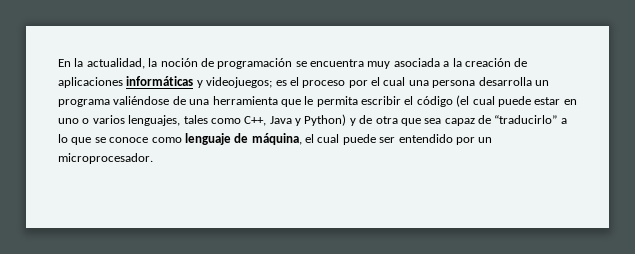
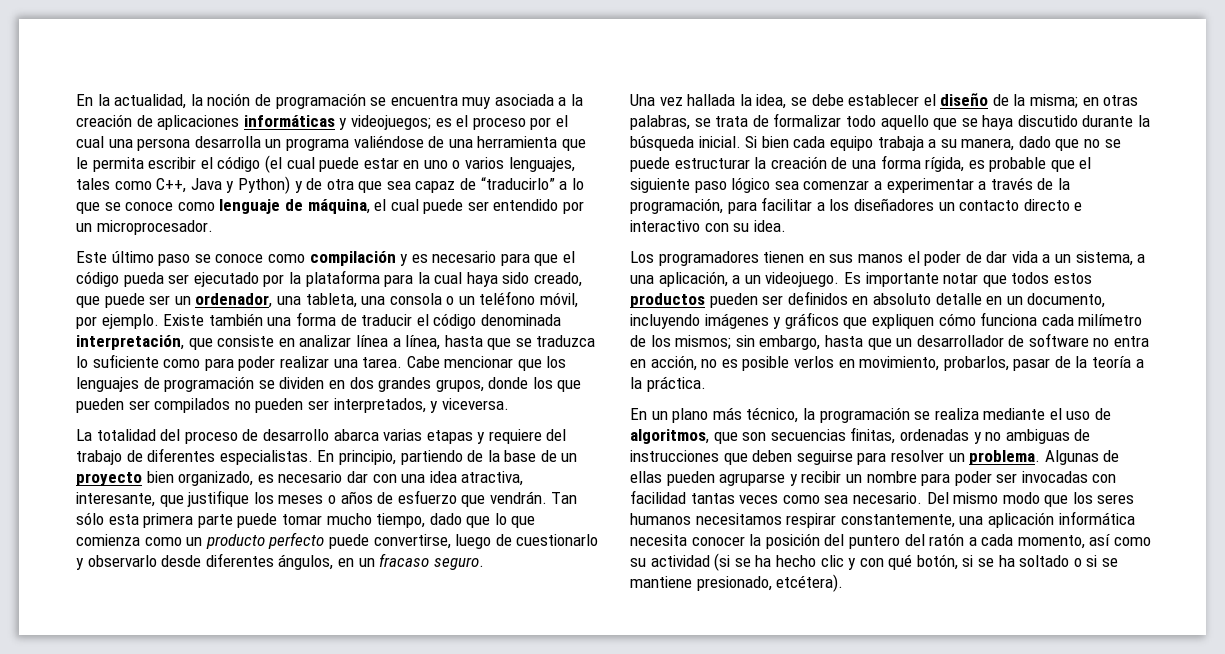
(153, 158) none -> [76,251,576,266] [76,270,583,287] [76,291,579,308] [76,312,561,329] [76,335,596,350] [76,354,567,371] [76,376,582,392] [76,398,509,413] [76,429,567,444] [76,448,578,465] [76,471,524,486] [76,490,578,507] [76,512,536,528] [76,532,599,549] [76,553,484,570] [630,93,1139,109] [630,113,1151,130] [630,136,1121,151] [630,155,1092,172] [630,177,1070,193] [630,197,1083,214] [630,220,786,232] [630,251,1146,266] [630,271,1092,287] [630,291,1106,308] [630,312,1143,329] [630,333,1150,350] [630,355,1144,371] [630,376,706,392] [630,407,1112,423] [630,427,1091,444] [630,450,1120,465] [630,471,1117,486] [630,490,1135,507] [630,511,1135,528] [630,533,1152,549] [630,553,1119,571] [630,574,844,592] // Este último paso se conoce como compilación y es necesario para que el código pueda ser ejecutado por la plataforma para la cual haya sido creado, que puede ser un ordenador, una tableta, una consola o un teléfono móvil, por ejemplo. Existe también una forma de traducir el código denominada interpretación, que consiste en analizar línea a línea, hasta que se traduzca lo suficiente como para poder realizar una tarea. Cabe mencionar que los lenguajes de programación se dividen en dos grandes grupos, donde los que pueden ser compilados no pueden ser interpretados, y viceversa. // La totalidad del proceso de desarrollo abarca varias etapas y requiere del trabajo de diferentes especialistas. En principio, partiendo de la base de un proyecto bien organizado, es necesario dar con una idea atractiva, interesante, que justifique los meses o años de esfuerzo que vendrán. Tan sólo esta primera parte puede tomar mucho tiempo, dado que lo que comienza como un producto perfecto puede convertirse, luego de cuestionarlo y observarlo desde diferentes ángulos, en un fracaso seguro. // Una vez hallada la idea, se debe establecer el diseño de la misma; en otras palabras, se trata de formalizar todo aquello que se haya discutido durante la búsqueda inicial. Si bien cada equipo trabaja a su manera, dado que no se puede estructurar la creación de una forma rígida, es probable que el siguiente paso lógico sea comenzar a experimentar a través de la programación, para facilitar a los diseñadores un contacto directo e interactivo con su idea. // Los programadores tienen en sus manos el poder de dar vida a un sistema, a una aplicación, a un videojuego. Es importante notar que todos estos productos pueden ser definidos en absoluto detalle en un documento, incluyendo imágenes y gráficos que expliquen cómo funciona cada milímetro de los mismos; sin embargo, hasta que un desarrollador de software no entra en acción, no es posible verlos en movimiento, probarlos, pasar de la teoría a la práctica. // En un plano más técnico, la programación se realiza mediante el uso de algoritmos, que son secuencias finitas, ordenadas y no ambiguas de instrucciones que deben seguirse para resolver un problema. Algunas de ellas pueden agruparse y recibir un nombre para poder ser invocadas con facilidad tantas veces como sea necesario. Del mismo modo que los seres humanos necesitamos respirar constantemente, una aplicación informática necesita conocer la posición del puntero del ratón a cada momento, así como su actividad (si se ha hecho clic y con qué botón, si se ha soltado o si se mantiene presionado, etcétera).

